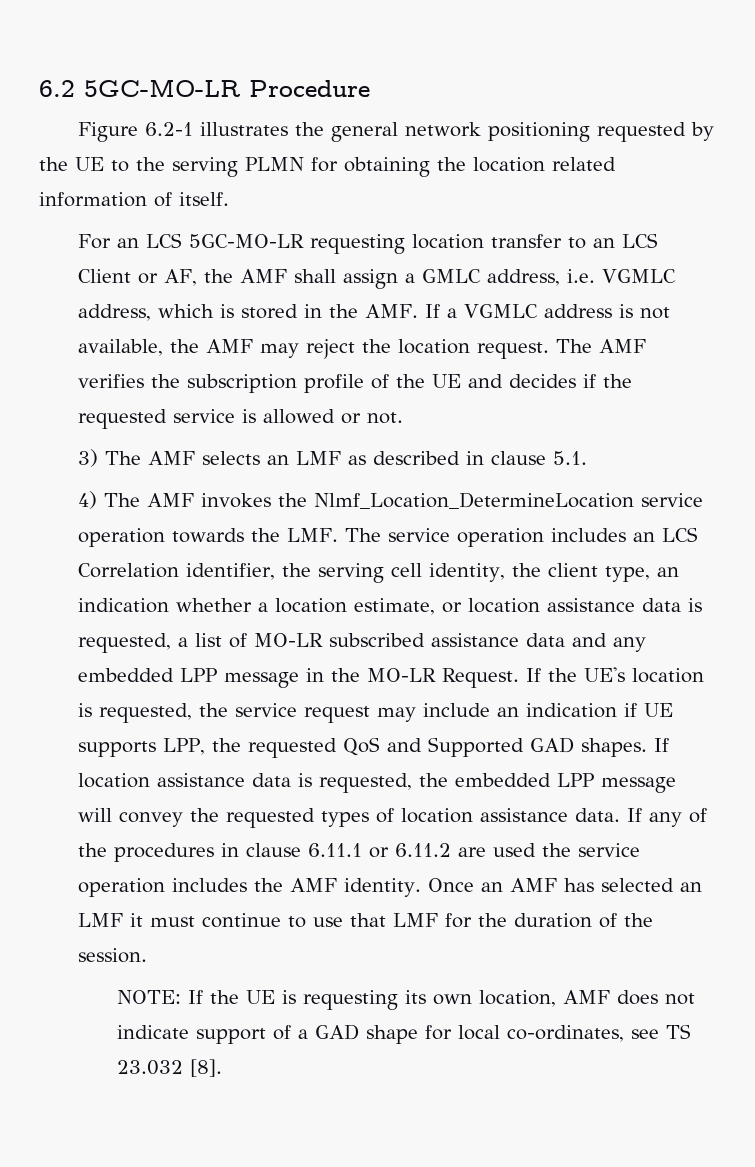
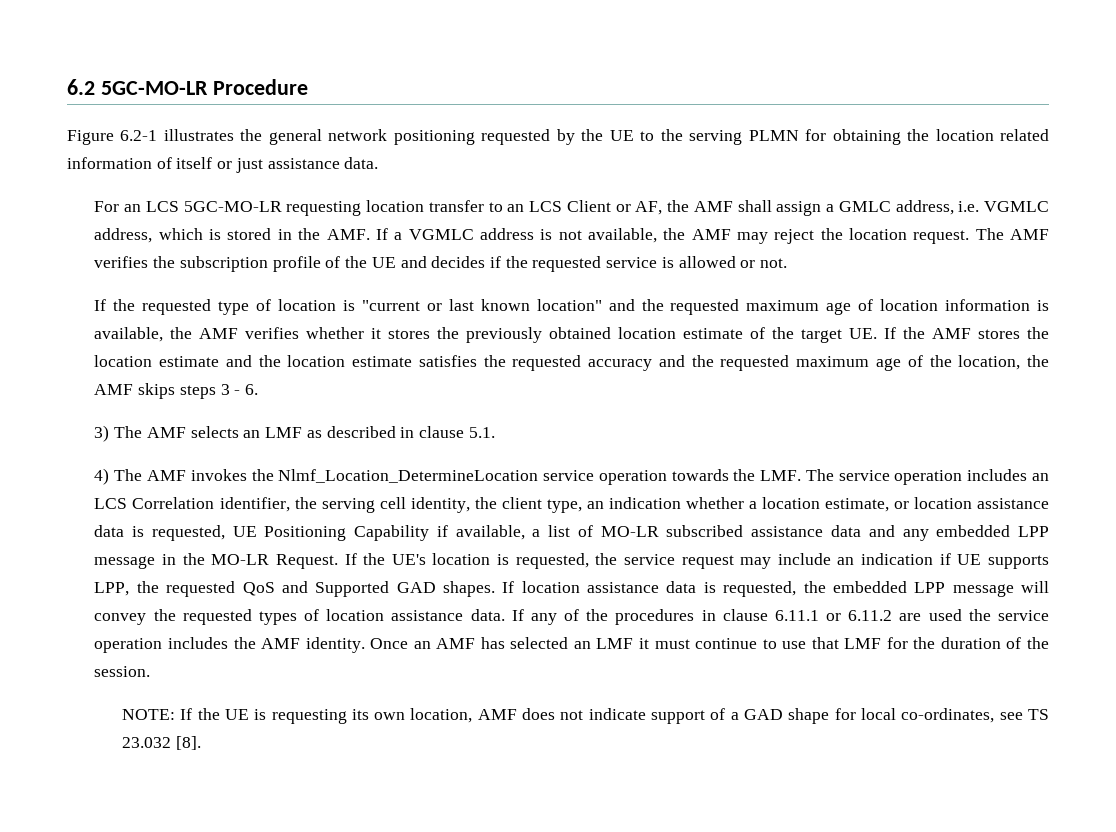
[179,192,229,206] itself. -> [176,157,379,173] itself or just assistance data.
(403, 418) none -> [94,299,1050,315] [94,327,1049,343] [94,355,1049,371] [94,383,259,399] // If the requested type of location is "current or last known location" and the requested maximum age of location information is available, the AMF verifies whether it stores the previously obtained location estimate of the target UE. If the AMF stores the location estimate and the location estimate satisfies the requested accuracy and the requested maximum age of the location, the AMF skips steps 3 - 6.
(171, 643) none -> [232,525,525,541] UE Positioning Capability if available,

